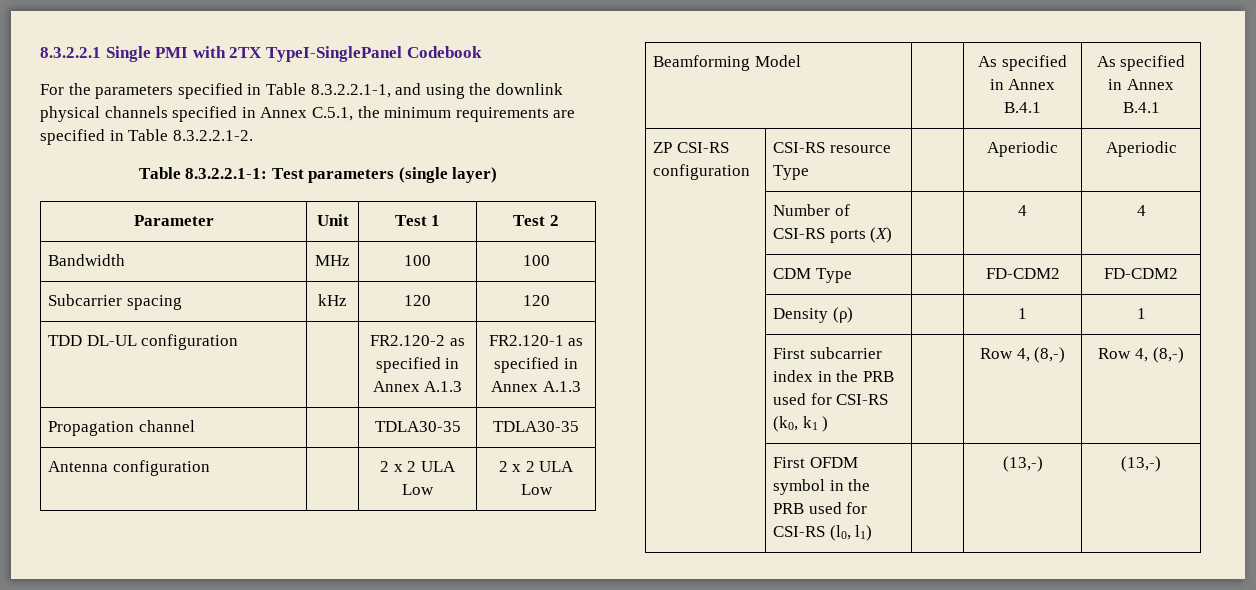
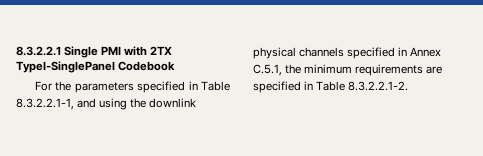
[138,167,498,183] [133,215,214,226] [316,214,349,226] [394,215,441,226] [513,215,559,226] [48,254,126,266] [315,255,350,266] [404,255,431,266] [522,255,550,266] [48,294,182,310] [318,294,347,306] [404,295,431,306] [522,295,550,306] [48,334,239,350] [370,335,465,346] [375,357,460,373] [372,381,463,392] [488,335,584,346] [494,357,578,373] [491,381,581,392] [48,420,195,436] [374,421,461,432] [493,421,579,432] [48,460,210,476] [380,461,456,472] [402,484,434,495] [498,461,575,472] [520,484,553,495] [653,55,801,71] [978,55,1067,71] [989,79,1056,90] [1004,102,1041,113] [1096,55,1186,71] [1108,79,1174,90] [1122,102,1160,113] [653,142,729,153] [653,164,751,180] [773,142,891,153] [773,165,810,180] [987,141,1058,157] [1105,141,1177,157] [773,204,850,216] [773,227,893,243] [1018,205,1027,216] [1136,205,1146,216] [773,268,852,283] [985,268,1060,279] [1104,268,1178,279] [773,307,853,323] [1018,308,1027,319] [1136,308,1146,319] [773,347,882,359] [773,370,895,382] [773,393,889,405] [773,416,829,432] [979,347,1066,363] [1098,347,1184,363] [773,457,858,468] [773,479,871,495] [773,502,868,514] [773,525,873,541] [1002,456,1043,472] [1121,456,1161,472] // Table 8.3.2.2.1-1: Test parameters (single layer) // Parameter | Unit | Test 1 | Test 2 // Bandwidth | MHz | 100 | 100 // Subcarrier spacing | kHz | 120 | 120 // TDD DL-UL configuration | | FR2.120-2 as specified in Annex A.1.3 | FR2.120-1 as specified in Annex A.1.3 // Propagation channel | | TDLA30-35 | TDLA30-35 // Antenna configuration | | 2 x 2 ULA Low | 2 x 2 ULA Low // Beamforming Model | | As specified in Annex B.4.1 | As specified in Annex B.4.1 // ZP CSI-RS configuration | CSI-RS resource Type | | Aperiodic | Aperiodic // | Number of CSI-RS ports (X) | | 4 | 4 // | CDM Type | | FD-CDM2 | FD-CDM2 // | Density (ρ) | | 1 | 1 // | First subcarrier index in the PRB used for CSI-RS (k0, k1 ) | | Row 4, (8,-) | Row 4, (8,-) // | First OFDM symbol in the PRB used for CSI-RS (l0, l1) | | (13,-) | (13,-) -> (409, 86) none

